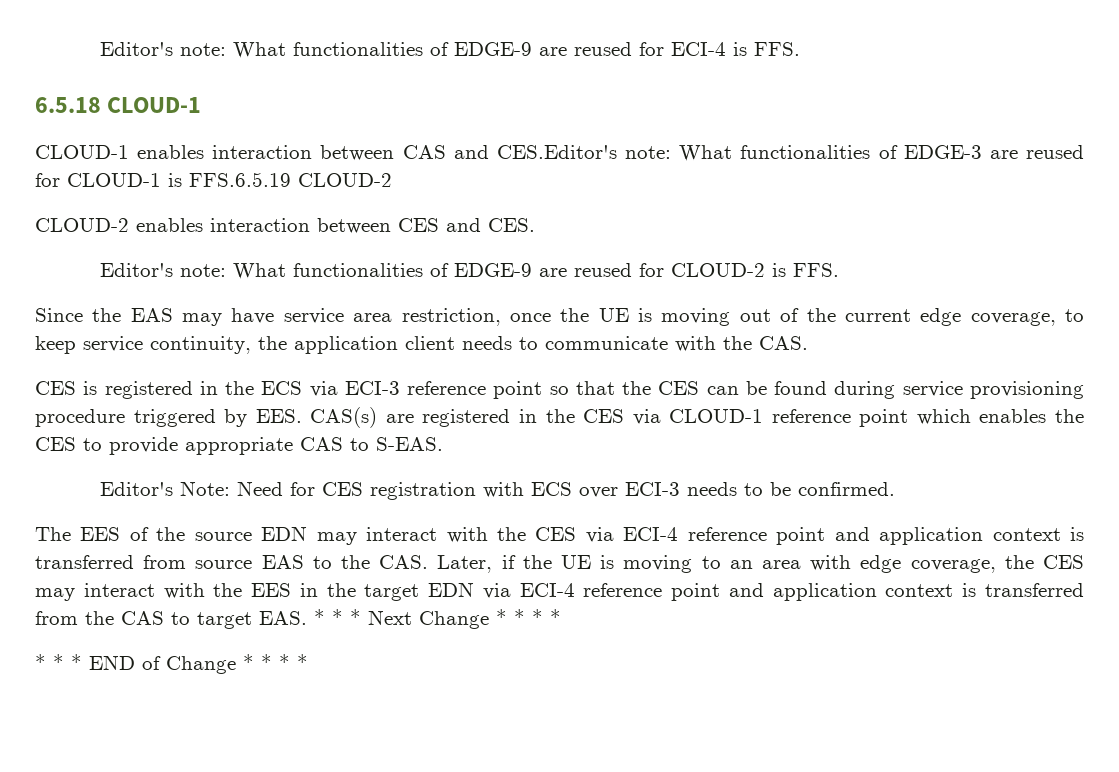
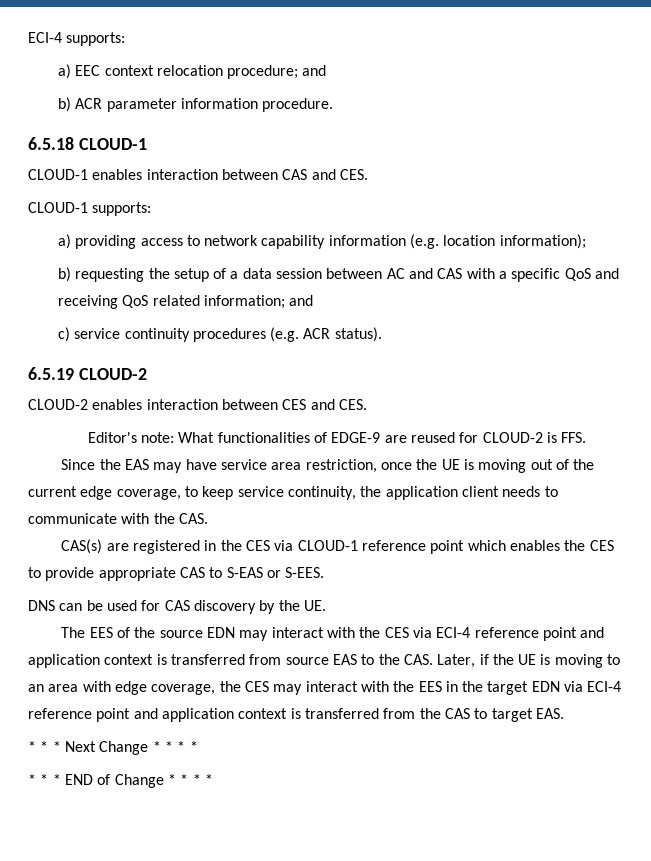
[99,42,800,58] Editor's note: What functionalities of EDGE-9 are reused for ECI-4 is FFS. -> [28,32,126,46] [57,64,327,79] [57,97,334,112] ECI-4 supports: // a) EEC context relocation procedure; and // b) ACR parameter information procedure.
[496,145,1085,161] [35,172,291,187] CES.Editor's note: What functionalities of EDGE-3 are reused for CLOUD-1 is FFS.6.5.19 -> [339,169,368,180] [28,202,152,216] [57,234,586,249] [57,267,619,282] [57,295,314,309] [57,327,382,342] [28,367,74,380] CES. // CLOUD-1 supports: // a) providing access to network capability information (e.g. location information); // b) requesting the setup of a data session between AC and CAS with a specific QoS and receiving QoS related information; and // c) service continuity procedures (e.g. ACR status). // 6.5.19
[35,381,1085,399] [35,409,302,427] CES is registered in the ECS via ECI-3 reference point so that the CES can be found during service provisioning procedure triggered by EES. -> (208, 518) none
[376,437,443,451] [99,481,895,500] S-EAS. // Editor's Note: Need for CES registration with ECS over ECI-3 needs to be confirmed. -> [226,567,325,578] [28,600,326,614] S-EAS or S-EES. // DNS can be used for CAS discovery by the UE.
(307, 618) none -> (564, 713) //

